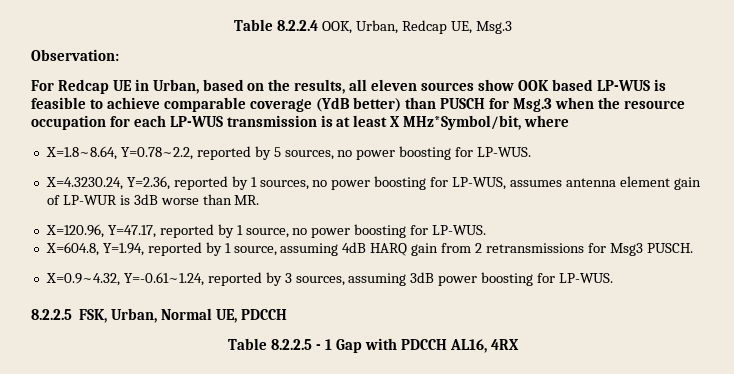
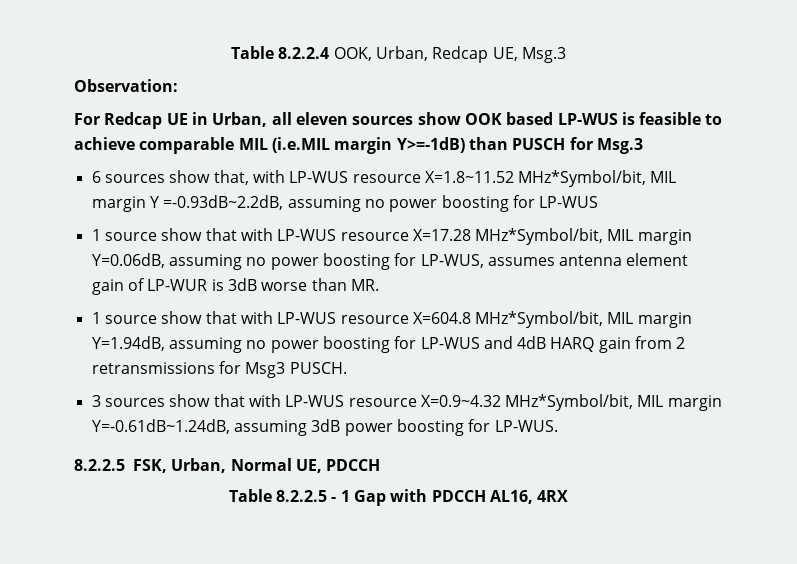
[202,79,346,94] based on the results, -> (268, 119) none
[249,97,402,112] coverage (YdB better) -> [238,137,465,154] MIL (i.e.MIL margin Y>=-1dB)
[555,97,685,109] [31,115,570,130] [45,146,532,160] [45,176,309,190] when the resource occupation for each LP-WUS transmission is at least X MHz*Symbol/bit, where // X=1.8~8.64, Y=0.78~2.2, reported by 5 sources, no power boosting for LP-WUS. // X=4.3230.24, Y=2.36, reported by 1 sources, -> [91,170,677,187] [91,195,599,212] [91,228,692,245] [91,253,242,270] // 6 sources show that, with LP-WUS resource X=1.8~11.52 MHz*Symbol/bit, MIL margin Y =-0.93dB~2.2dB, assuming no power boosting for LP-WUS // 1 source show that with LP-WUS resource X=17.28 MHz*Symbol/bit, MIL margin Y=0.06dB, assuming
[45,224,487,238] [45,242,339,256] X=120.96, Y=47.17, reported by 1 source, no power boosting for LP-WUS. // X=604.8, Y=1.94, reported by 1 source, assuming -> [91,311,692,328] [91,336,513,353] 1 source show that with LP-WUS resource X=604.8 MHz*Symbol/bit, MIL margin Y=1.94dB, assuming no power boosting for LP-WUS and
[45,272,345,286] X=0.9~4.32, Y=-0.61~1.24, reported by 3 sources, -> [91,394,722,411] [91,419,230,434] 3 sources show that with LP-WUS resource X=0.9~4.32 MHz*Symbol/bit, MIL margin Y=-0.61dB~1.24dB,

